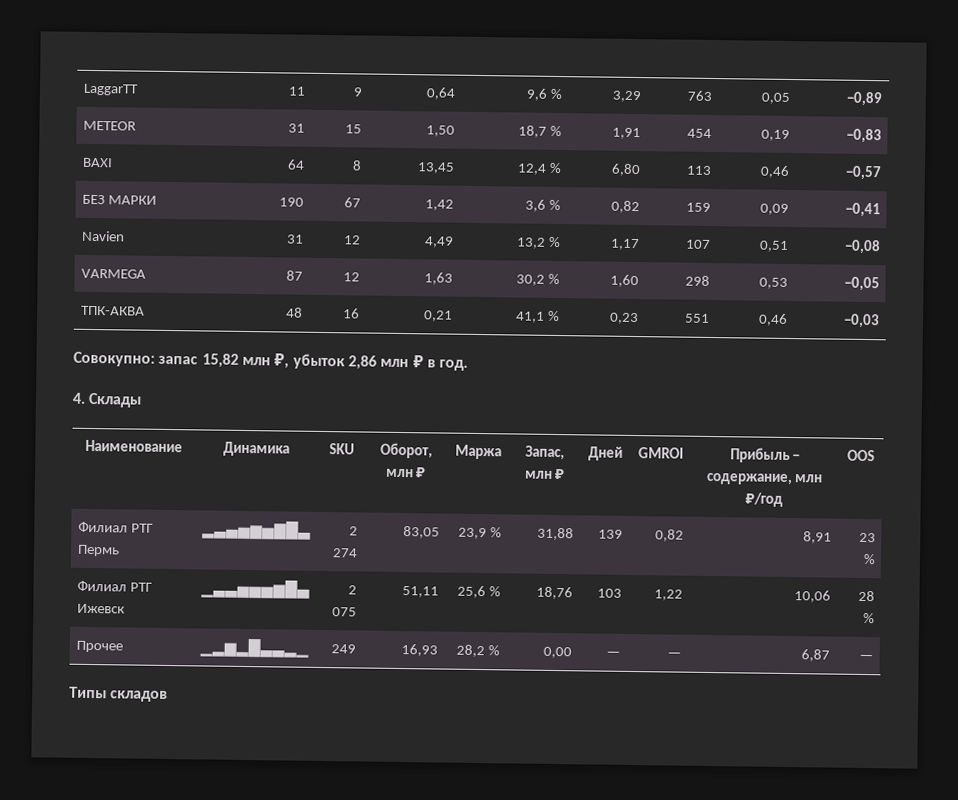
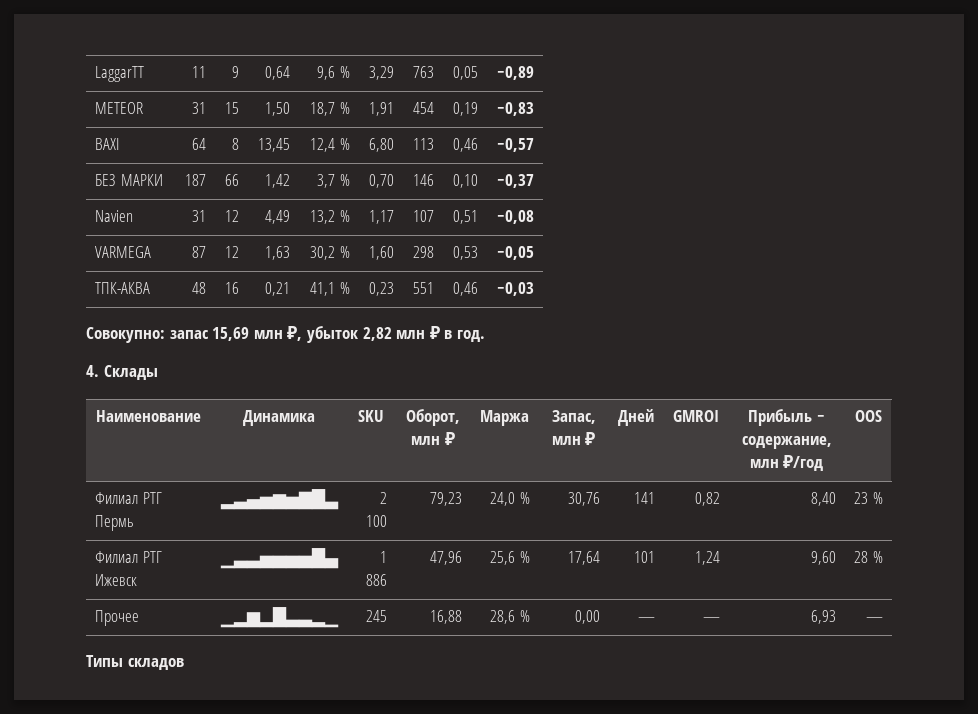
[278,197,304,207] [343,197,361,208] 190 | 67 -> [184,174,206,186] [224,174,239,186] 187 | 66
[524,199,561,212] [610,200,640,214] [685,202,711,212] [759,203,789,215] [844,202,881,218] 3,6 % | 0,82 | 159 | 0,09 | −0,41 -> [317,174,350,188] [368,174,394,188] [412,174,434,186] [452,174,478,188] [496,174,534,188] 3,7 % | 0,70 | 146 | 0,10 | −0,37
[201,353,239,368] 15,82 -> [212,327,250,341] 15,69
[347,355,377,370] 2,86 -> [362,327,392,341] 2,82
[331,548,358,558] [402,526,440,539] [457,527,502,540] [536,527,574,541] [597,529,623,539] [654,529,684,542] [802,531,832,544] 274 | 83,05 | 23,9 % | 31,88 | 139 | 0,82 | 8,91 -> [365,515,387,527] [429,492,462,506] [490,492,530,506] [567,492,600,506] [633,492,655,504] [694,492,720,506] [810,492,836,506] 100 | 79,23 | 24,0 % | 30,76 | 141 | 0,82 | 8,40
[199,578,310,599] [347,585,357,595] [331,607,357,617] [401,586,439,598] [456,585,501,599] [535,586,573,600] [596,588,622,598] [653,589,683,601] [793,590,831,603] ▁▃▃▅▅▅▆█▄ | 2 075 | 51,11 | 25,6 % | 18,76 | 103 | 1,22 | 10,06 -> [219,548,339,569] [379,551,387,563] [365,574,387,586] [429,551,462,565] [490,551,530,565] [567,551,600,565] [633,551,655,563] [694,551,720,565] [810,551,836,565] ▁▃▃▅▅▅▅█▄ | 1 886 | 47,96 | 25,6 % | 17,64 | 101 | 1,24 | 9,60
[330,644,356,654] [400,644,438,657] [455,644,485,658] 249 | 16,93 | 28,2 -> [365,610,387,622] [429,610,462,624] [490,610,516,624] 245 | 16,88 | 28,6
[800,649,830,662] 6,87 -> [810,610,836,624] 6,93

